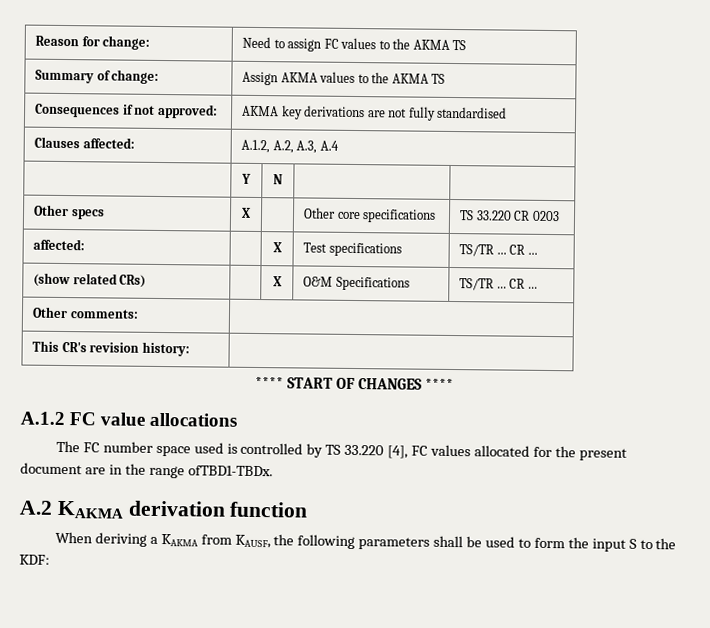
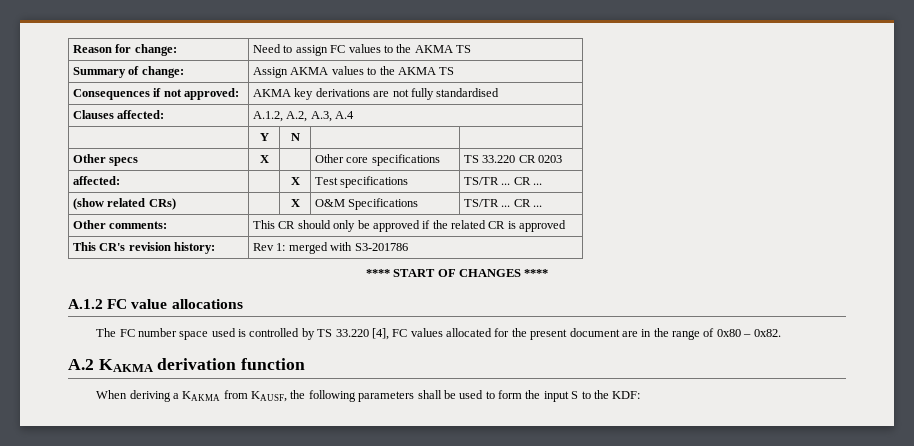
(139, 314) none -> [253,220,567,232] This CR should only be approved if the related CR is approved
(190, 349) none -> [253,242,408,254] Rev 1: merged with S3-201786
[187,465,273,477] ofTBD1-TBDx. -> [703,328,781,337] of 0x80 – 0x82.

